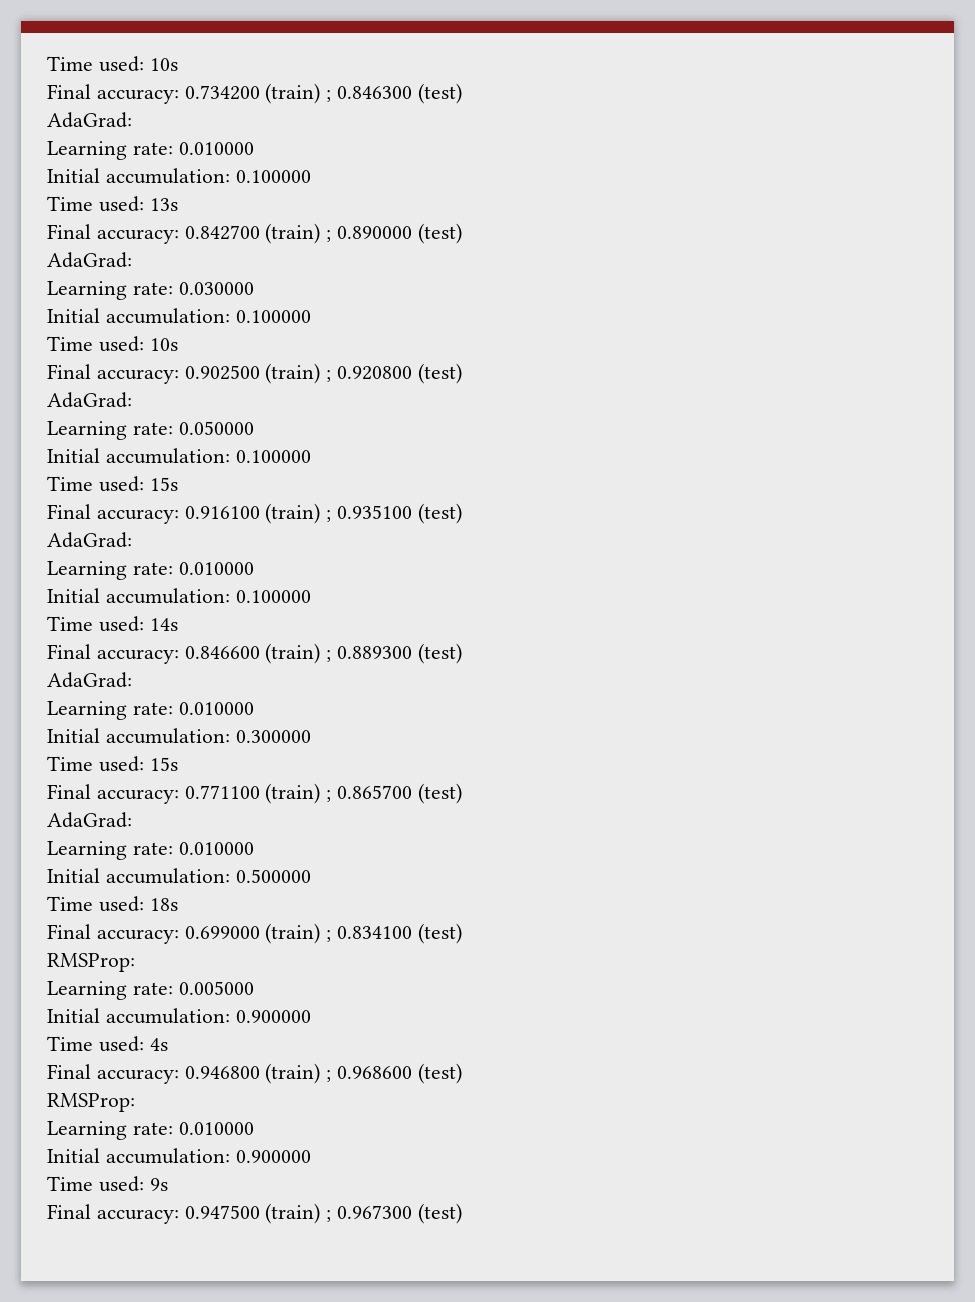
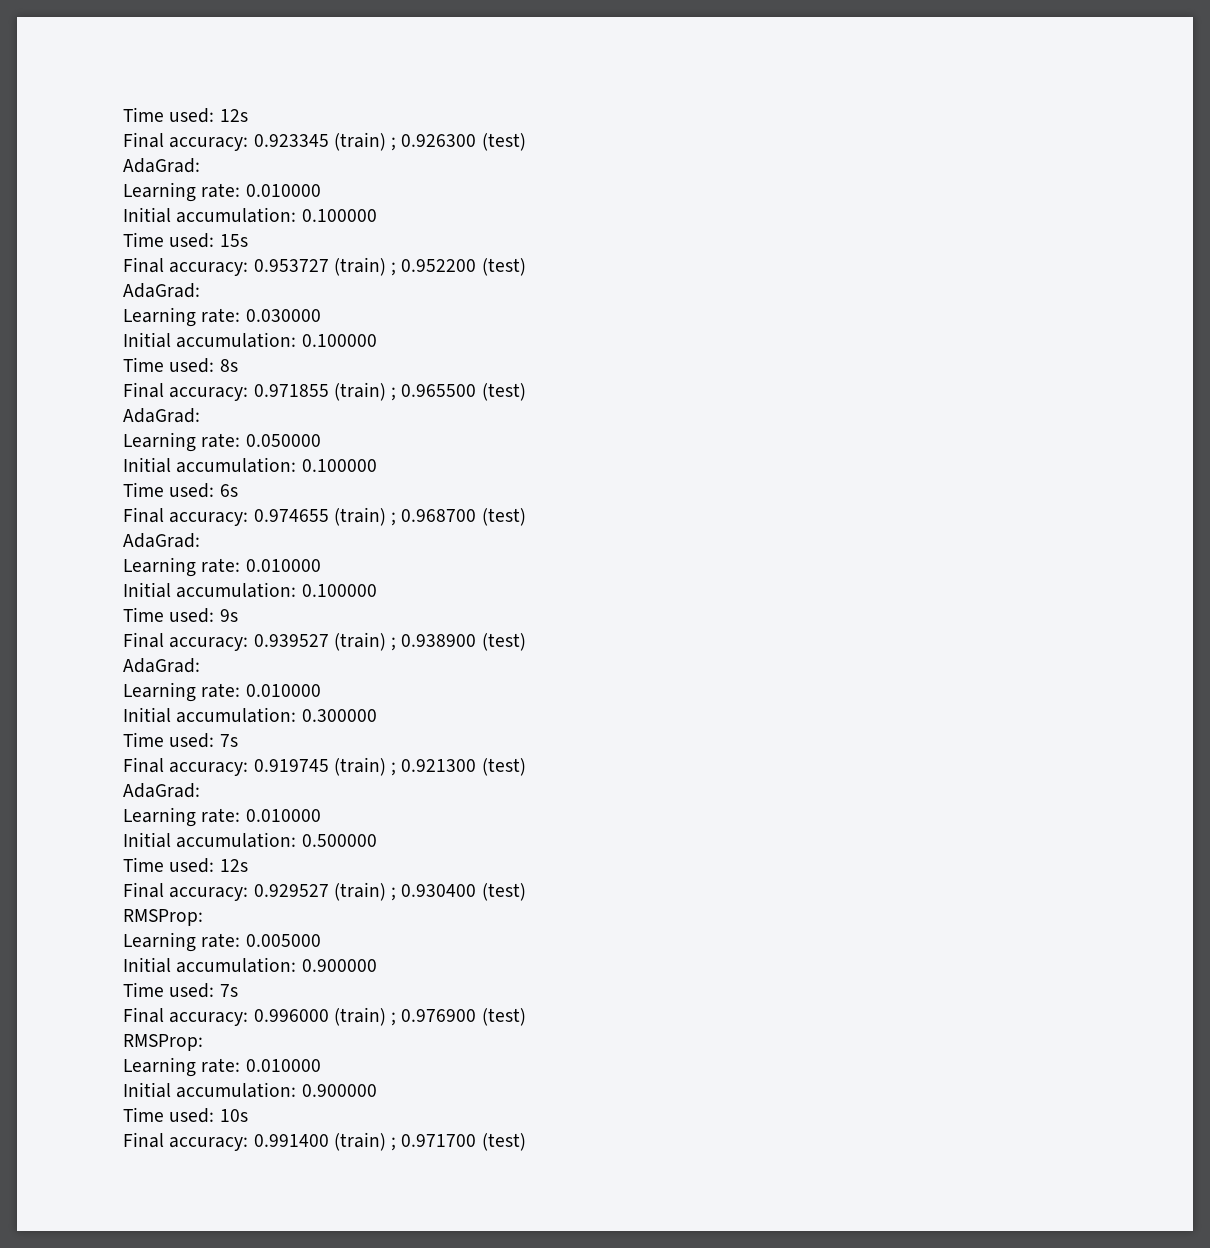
[47,56,178,72] [47,83,413,104] Time used: 10s // Final accuracy: 0.734200 (train) ; 0.846300 -> [123,107,248,123] [123,132,477,151] Time used: 12s // Final accuracy: 0.923345 (train) ; 0.926300
[149,198,178,211] [47,223,413,244] 13s // Final accuracy: 0.842700 (train) ; 0.890000 -> [219,234,248,247] [123,257,477,276] 15s // Final accuracy: 0.953727 (train) ; 0.952200
[149,338,178,351] [47,363,413,384] 10s // Final accuracy: 0.902500 (train) ; 0.920800 -> [219,359,238,372] [123,382,477,401] 8s // Final accuracy: 0.971855 (train) ; 0.965500
[149,477,178,491] [47,503,413,524] 15s // Final accuracy: 0.916100 (train) ; 0.935100 -> [219,484,238,497] [123,507,477,526] 6s // Final accuracy: 0.974655 (train) ; 0.968700
[149,618,178,631] [47,643,413,664] 14s // Final accuracy: 0.846600 (train) ; 0.889300 -> [219,609,238,622] [123,632,477,651] 9s // Final accuracy: 0.939527 (train) ; 0.938900
[149,757,178,771] [47,783,413,804] 15s // Final accuracy: 0.771100 (train) ; 0.865700 -> [219,734,238,747] [123,757,477,776] 7s // Final accuracy: 0.919745 (train) ; 0.921300
[149,898,178,911] [47,923,413,944] 18s // Final accuracy: 0.699000 (train) ; 0.834100 -> [219,859,248,872] [123,882,477,901] 12s // Final accuracy: 0.929527 (train) ; 0.930400
[149,1038,168,1051] [47,1063,413,1084] 4s // Final accuracy: 0.946800 (train) ; 0.968600 -> [219,984,238,997] [123,1007,477,1026] 7s // Final accuracy: 0.996000 (train) ; 0.976900
[149,1178,168,1191] [47,1203,413,1224] 9s // Final accuracy: 0.947500 (train) ; 0.967300 -> [219,1109,248,1122] [123,1132,477,1151] 10s // Final accuracy: 0.991400 (train) ; 0.971700

